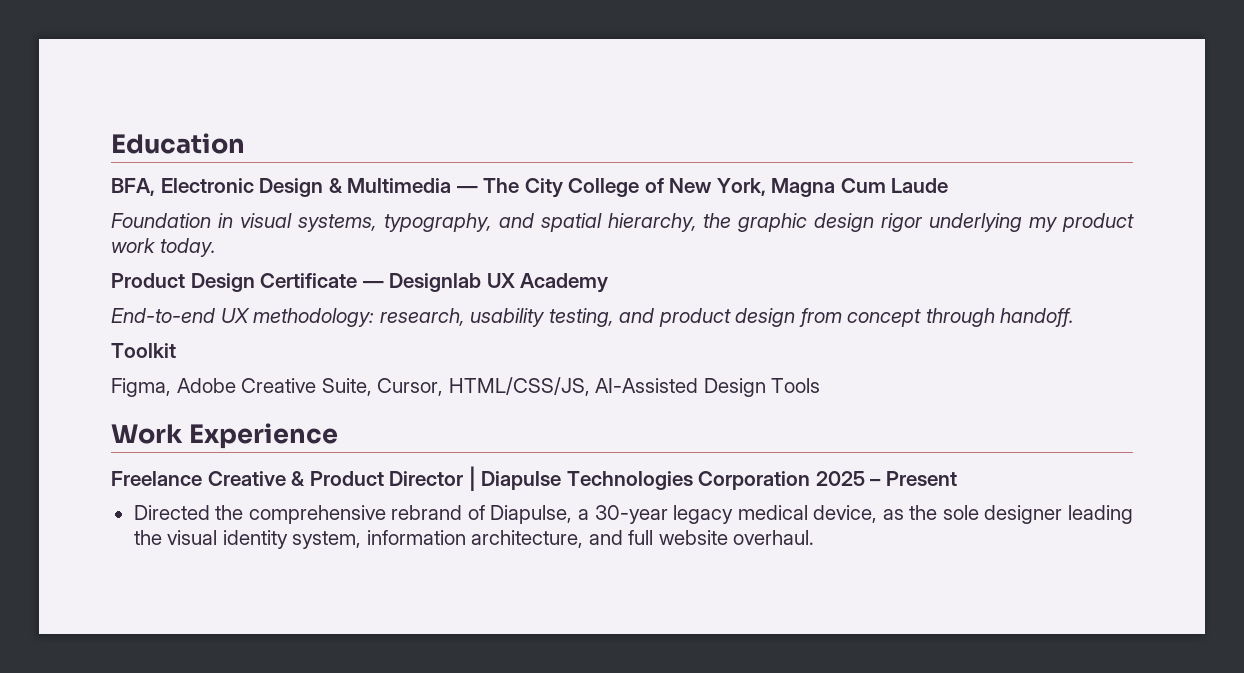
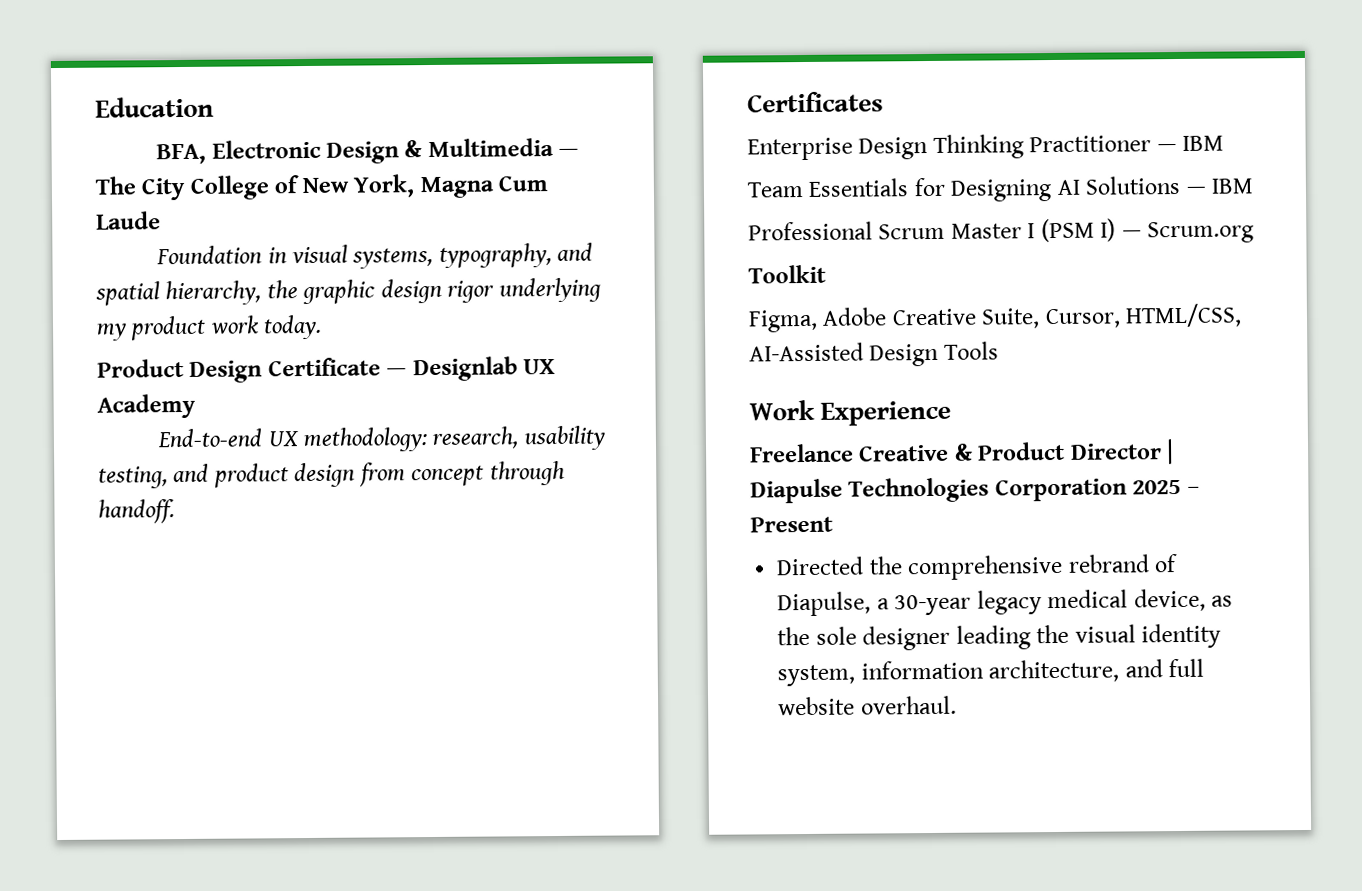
(1075, 317) none -> [747,91,884,113] [747,134,1225,161] [747,175,1254,202] [748,218,1255,244] // Certificates // Enterprise Design Thinking Practitioner — IBM // Team Essentials for Designing AI Solutions — IBM // Professional Scrum Master I (PSM I) — Scrum.org
[448,377,590,396] HTML/CSS/JS, -> [1125,303,1243,328] HTML/CSS,

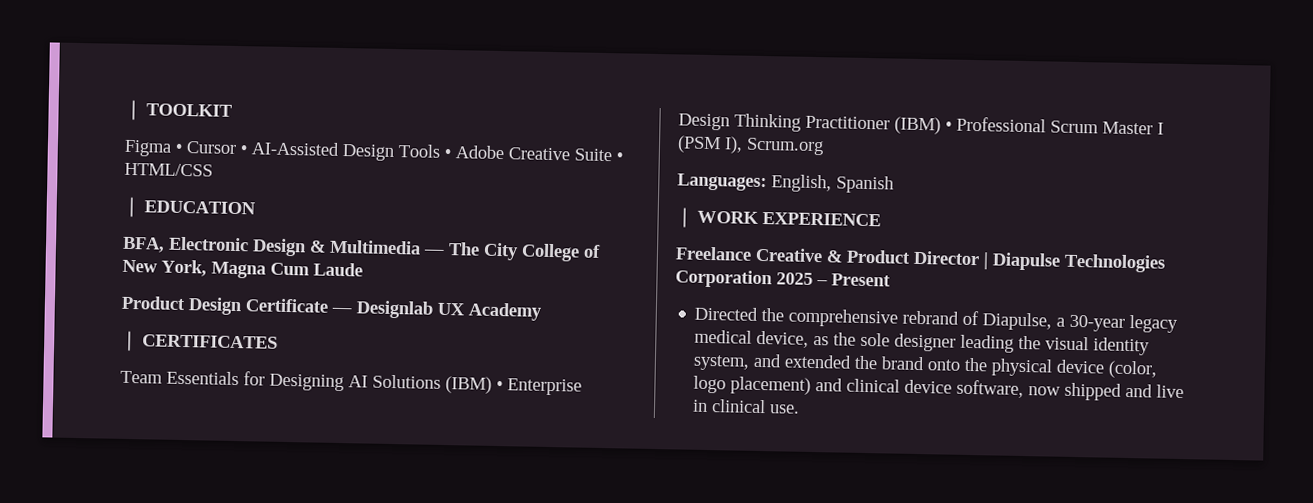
[95,96,214,118] Education -> [125,99,233,121] [124,139,623,162] [124,162,213,177] [123,196,256,218] ❘ TOOLKIT // Figma • Cursor • AI-Assisted Design Tools • Adobe Creative Suite • HTML/CSS // ❘ EDUCATION
[156,242,594,269] [95,277,601,306] [97,314,323,341] // Foundation in visual systems, typography, and spatial hierarchy, the graphic design rigor underlying my product work today. -> (363, 269) none
[157,425,606,453] [98,460,565,489] [98,499,175,524] [747,91,884,113] [747,134,1225,161] End-to-end UX methodology: research, usability testing, and product design from concept through handoff. // Certificates // Enterprise Design Thinking Practitioner — IBM -> [121,330,278,352] ❘ CERTIFICATES
[1185,178,1254,194] — IBM // -> [445,376,582,396] [678,113,952,135] (IBM) • Enterprise Design Thinking Practitioner (IBM) •
[1100,218,1142,242] I) — -> [724,136,743,154] I),
[748,264,826,284] [748,303,1243,333] [749,341,999,367] [749,399,952,426] Toolkit // Figma, Adobe Creative Suite, Cursor, HTML/CSS, AI-Assisted Design Tools // Work Experience -> [677,173,894,194] [676,207,881,228] Languages: English, Spanish // ❘ WORK EXPERIENCE
[860,658,1205,683] [778,695,957,716] information architecture, and full website overhaul. -> [753,353,1158,379] [693,375,1185,401] [692,399,801,414] and extended the brand onto the physical device (color, logo placement) and clinical device software, now shipped and live in clinical use.

